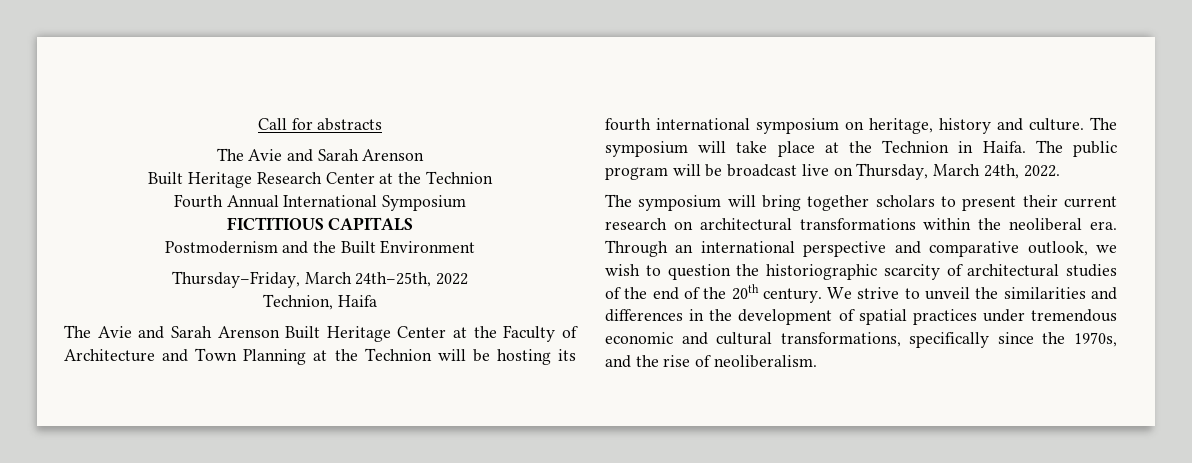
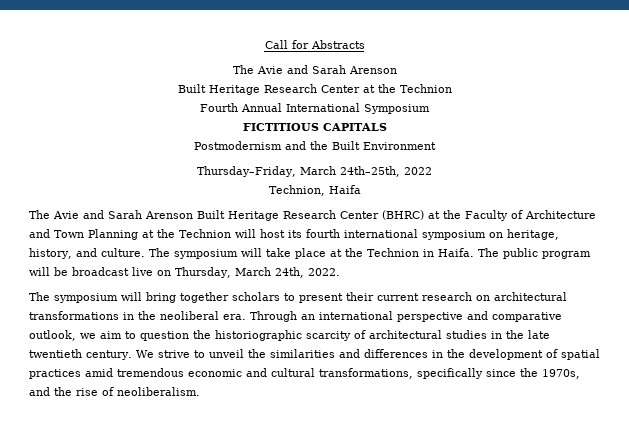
[317,118,383,131] abstracts -> [310,40,365,49] Abstracts
[397,326,447,338] Center -> [283,210,424,220] Research Center (BHRC)
[472,349,551,365] be hosting -> [260,229,285,238] host
[939,118,991,134] history -> [29,248,72,259] history,
[923,218,972,230] within -> [123,312,134,320] in
[605,264,640,276] wish -> [100,331,122,339] aim
[605,284,759,300] of the end of the 20th -> [491,330,550,339] [29,349,82,358] in the late twentieth
[982,309,1025,322] under -> [85,368,113,377] amid

